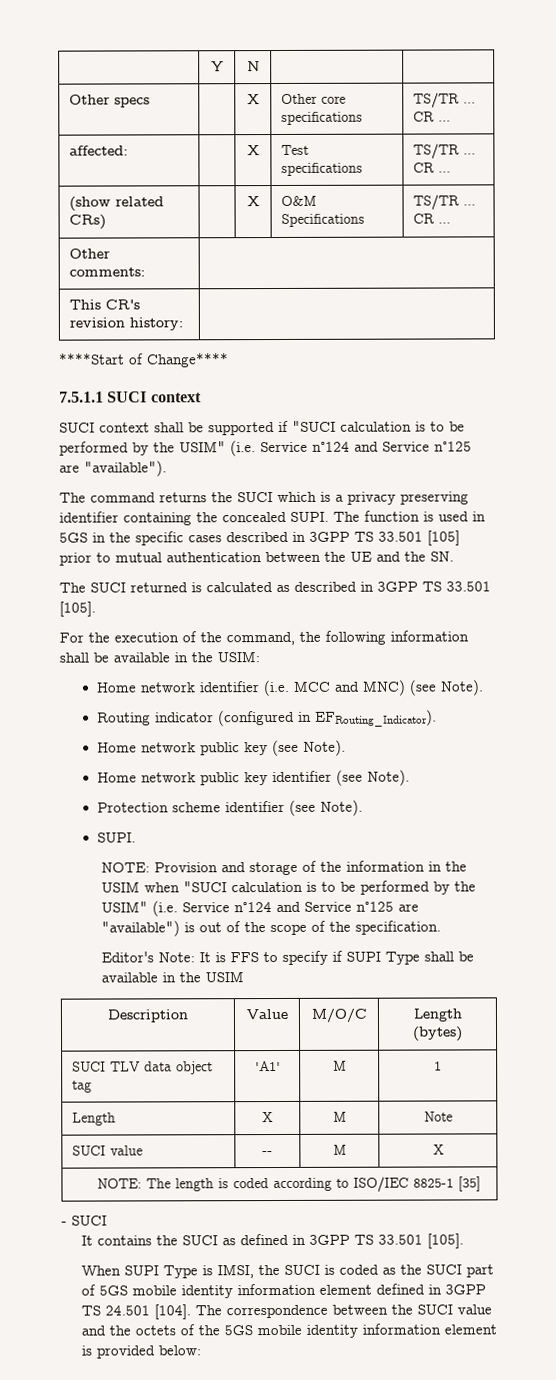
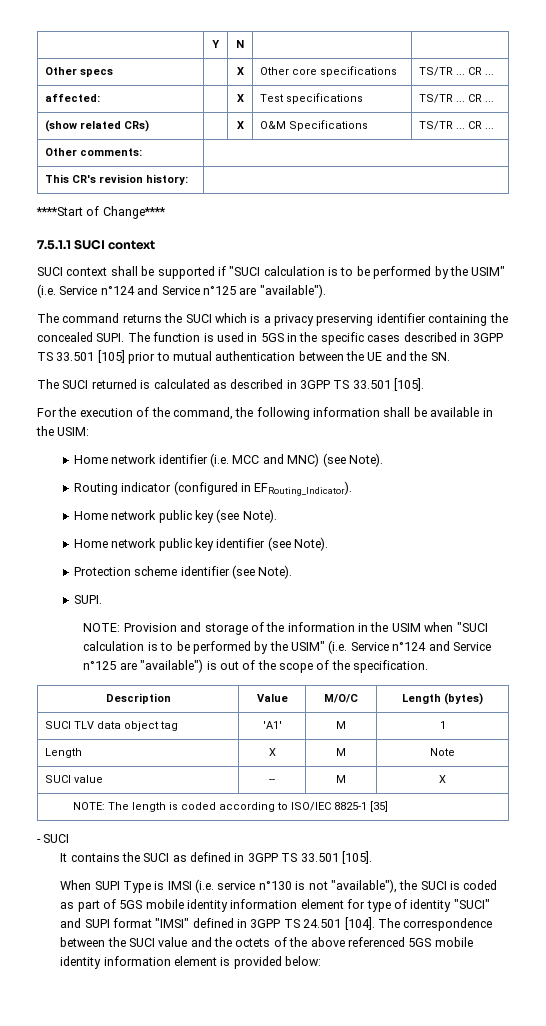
[100,950,474,965] [100,971,244,983] // Editor's Note: It is FFS to specify if SUPI Type shall be available in the USIM -> (429, 666) none
[217,1264,255,1279] IMSI, -> [167,879,397,893] IMSI (i.e. service n°130 is not "available"),
[400,1264,463,1275] the SUCI -> (75, 905) none
(373, 1289) none -> [347,899,490,912] [60,918,190,928] for type of identity "SUCI" and SUPI format "IMSI"
(221, 1330) none -> [310,937,405,947] above referenced

